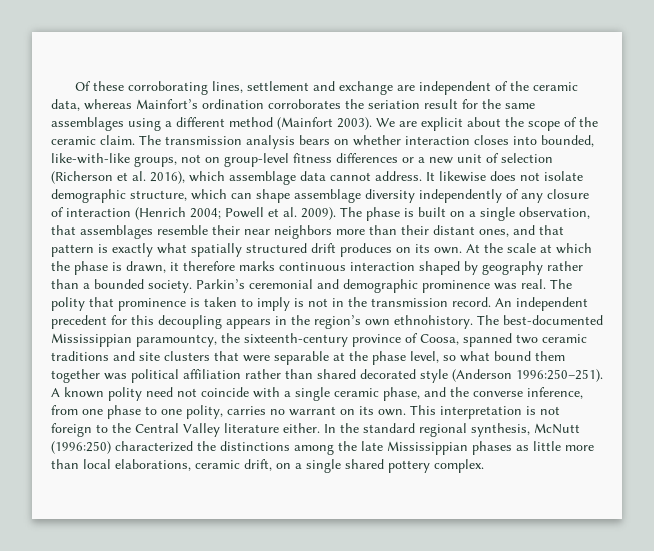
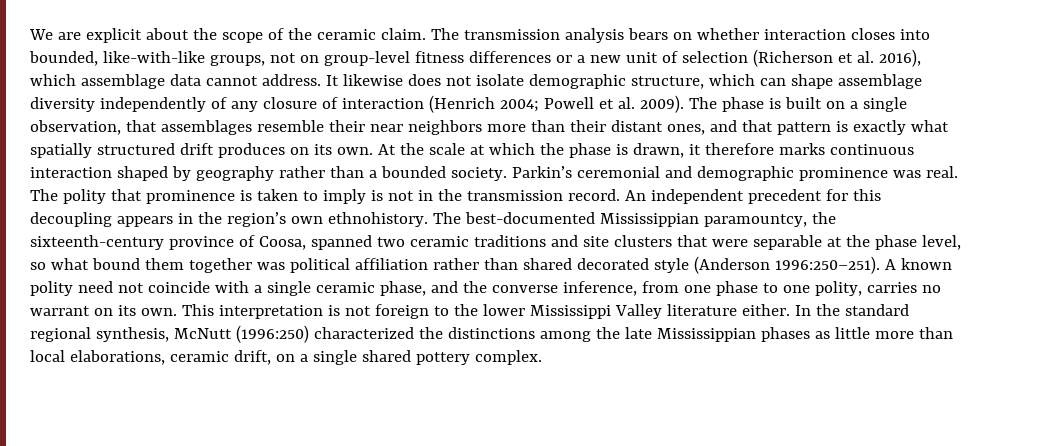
[75,81,579,95] [51,99,535,111] [51,117,372,131] Of these corroborating lines, settlement and exchange are independent of the ceramic data, whereas Mainfort’s ordination corroborates the seriation result for the same assemblages using a different method (Mainfort 2003). -> (29, 34) none
[135,423,179,433] Central -> [482,304,611,319] lower Mississippi

